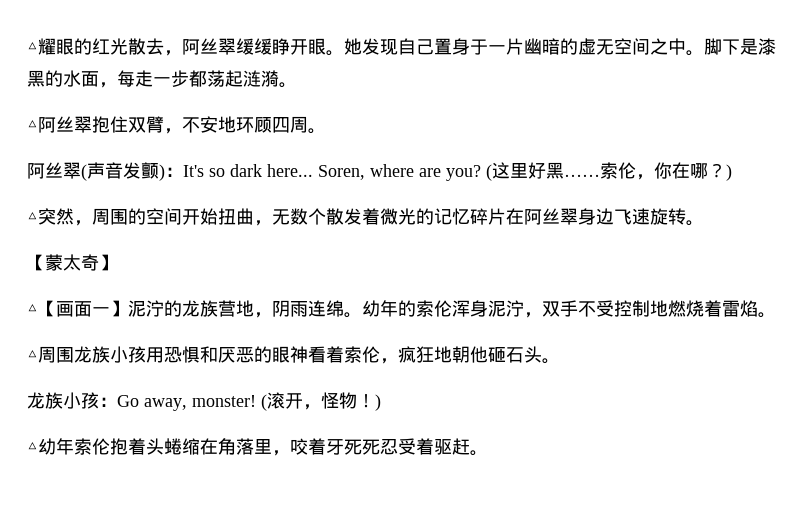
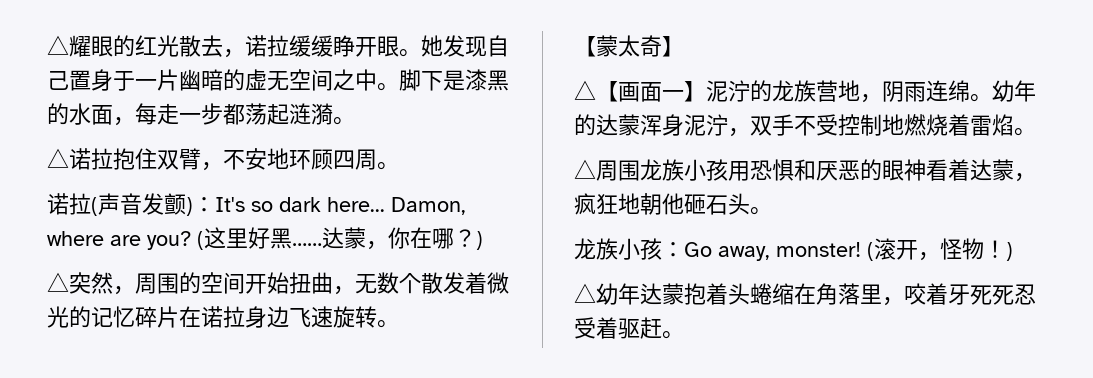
[182,38,236,55] 阿丝翠 -> [245,35,289,57] 诺拉
[38,116,92,133] 阿丝翠 -> [69,148,113,170] 诺拉
[27,162,81,179] 阿丝翠 -> [47,193,91,215] 诺拉
[318,165,365,180] Soren, -> [391,197,466,215] Damon,
[600,162,636,179] 索伦 -> [322,227,366,249] 达蒙
[524,208,578,225] 阿丝翠 -> [201,306,245,328] 诺拉
[416,300,452,317] 索伦 -> [596,114,640,136] 达蒙
[344,346,380,363] 索伦 -> [970,159,1014,181] 达蒙
[74,438,110,455] 索伦 -> [640,283,684,305] 达蒙

